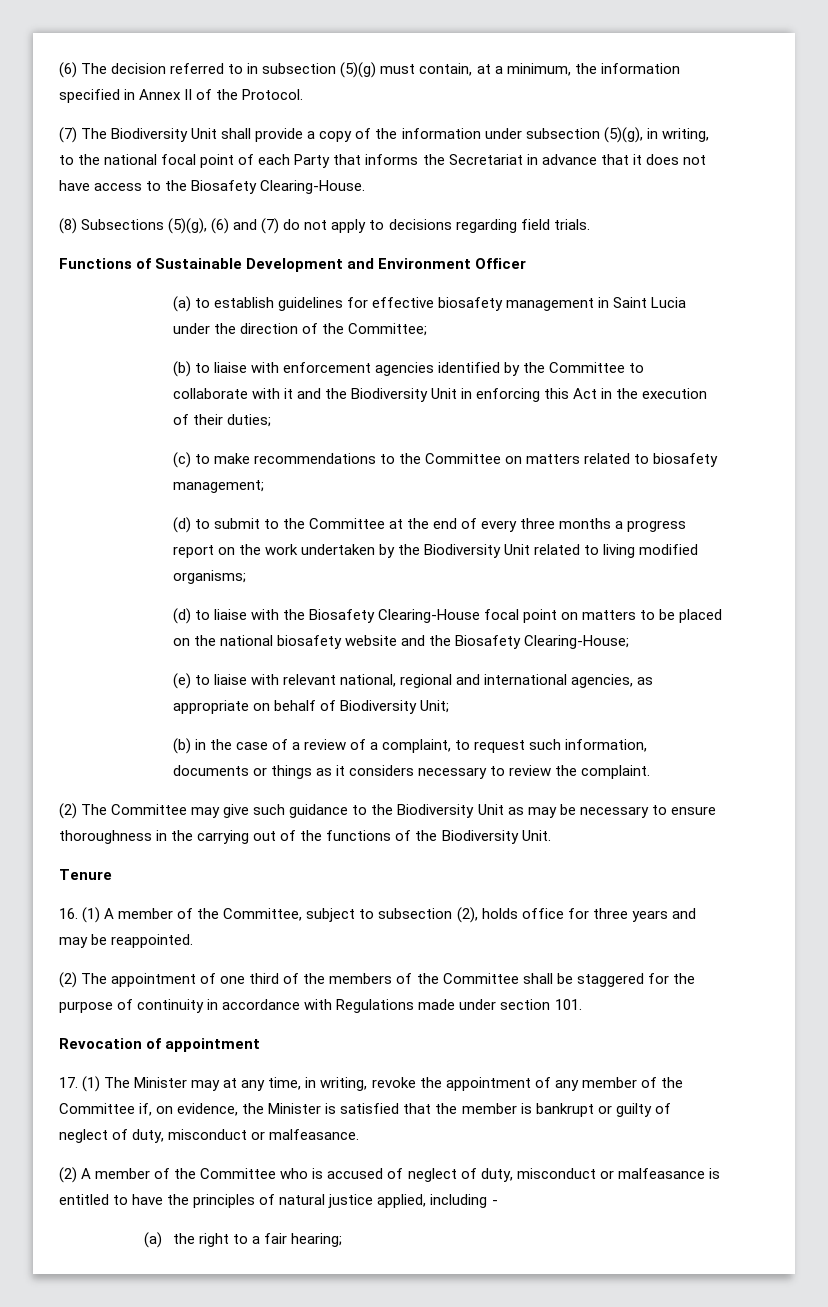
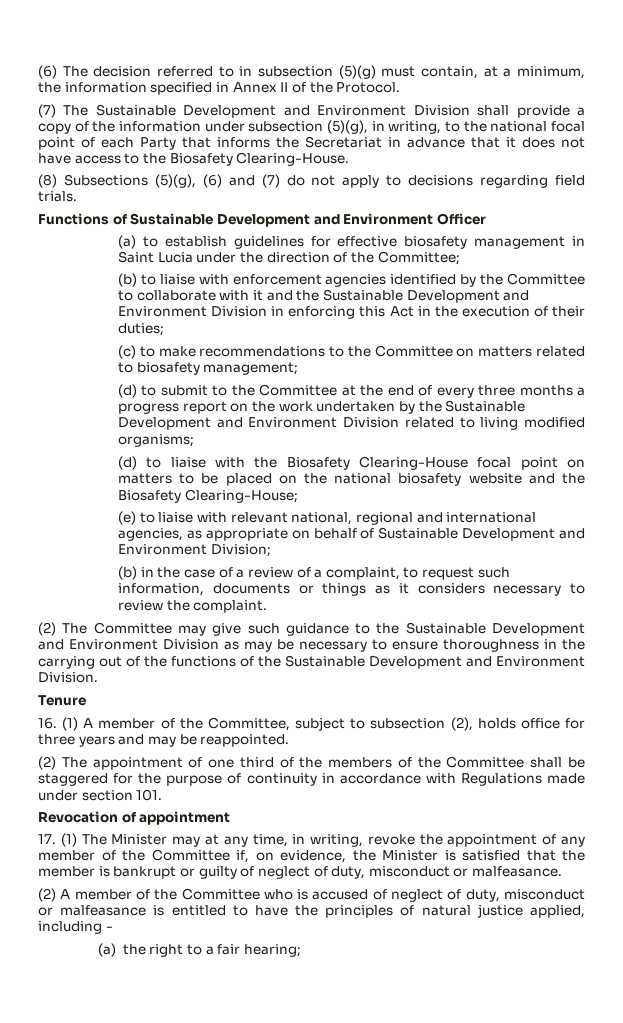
[111,128,218,142] Biodiversity Unit -> [95,104,470,118] Sustainable Development and Environment Division
[350,388,457,402] Biodiversity Unit -> [322,289,530,303] [117,306,268,317] Sustainable Development and Environment Division
[424,544,531,558] Biodiversity Unit -> [445,400,526,412] [117,417,400,430] Sustainable Development and Environment Division
[339,700,449,714] Biodiversity Unit; -> [378,527,585,541] [117,544,271,557] Sustainable Development and Environment Division;
[397,804,504,818] Biodiversity Unit -> [405,622,585,636] [38,639,219,650] Sustainable Development and Environment Division
[441,830,551,844] Biodiversity Unit. -> [285,655,585,669] [38,672,98,683] Sustainable Development and Environment Division.

